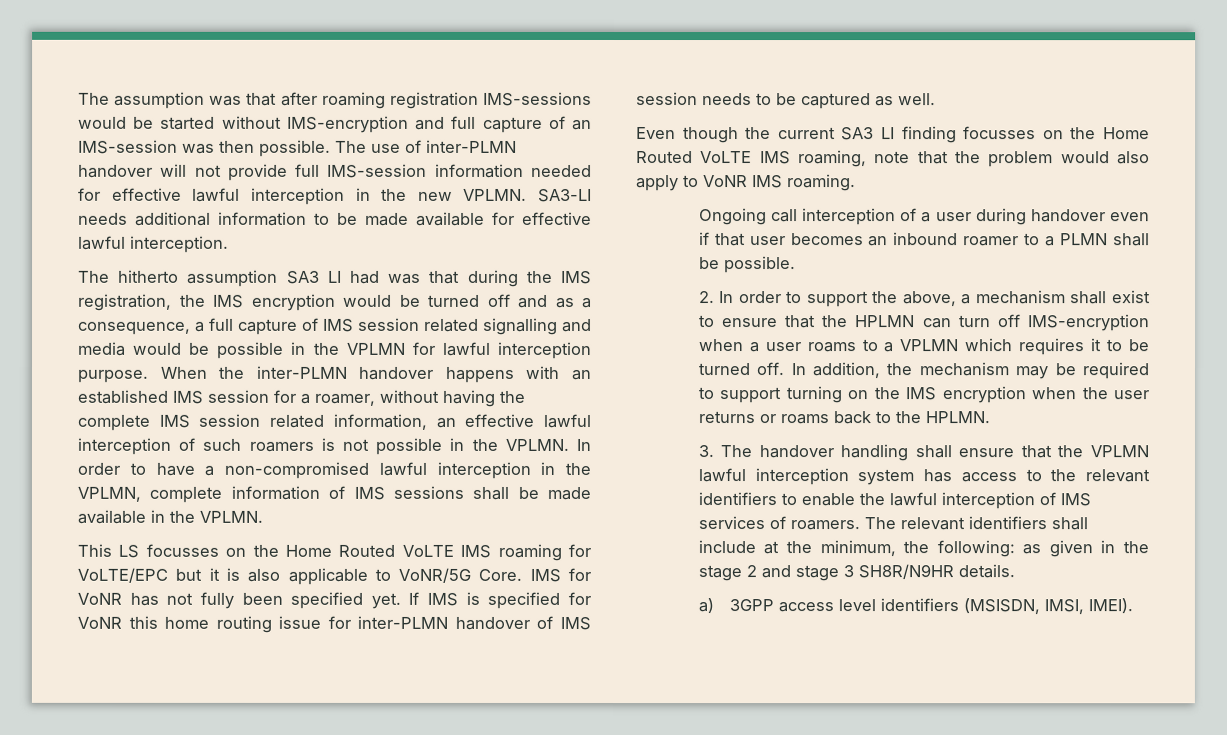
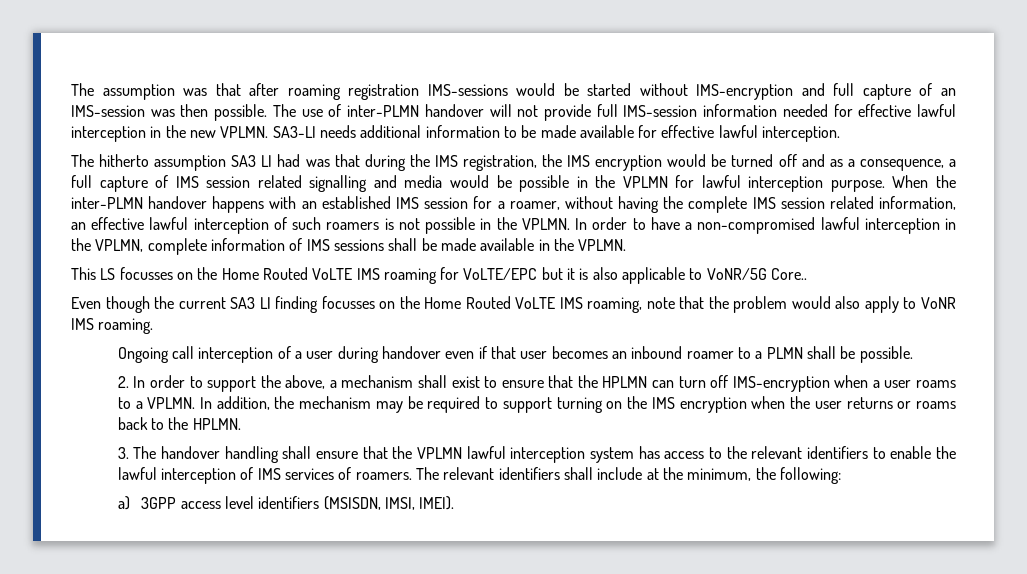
[478,567,591,582] [77,591,591,609] [77,615,591,633] [636,92,936,110] Core. IMS for VoNR has not fully been specified yet. If IMS is specified for VoNR this home routing issue for inter-PLMN handover of IMS session needs to be captured as well. -> [771,268,808,280] Core..
[900,338,1150,356] [697,362,786,376] VPLMN which requires it to be turned off. -> [147,397,196,409] VPLMN.
[1022,540,1149,558] [697,564,1015,582] as given in the stage 2 and stage 3 SH8R/N9HR details. -> (841, 475) none

